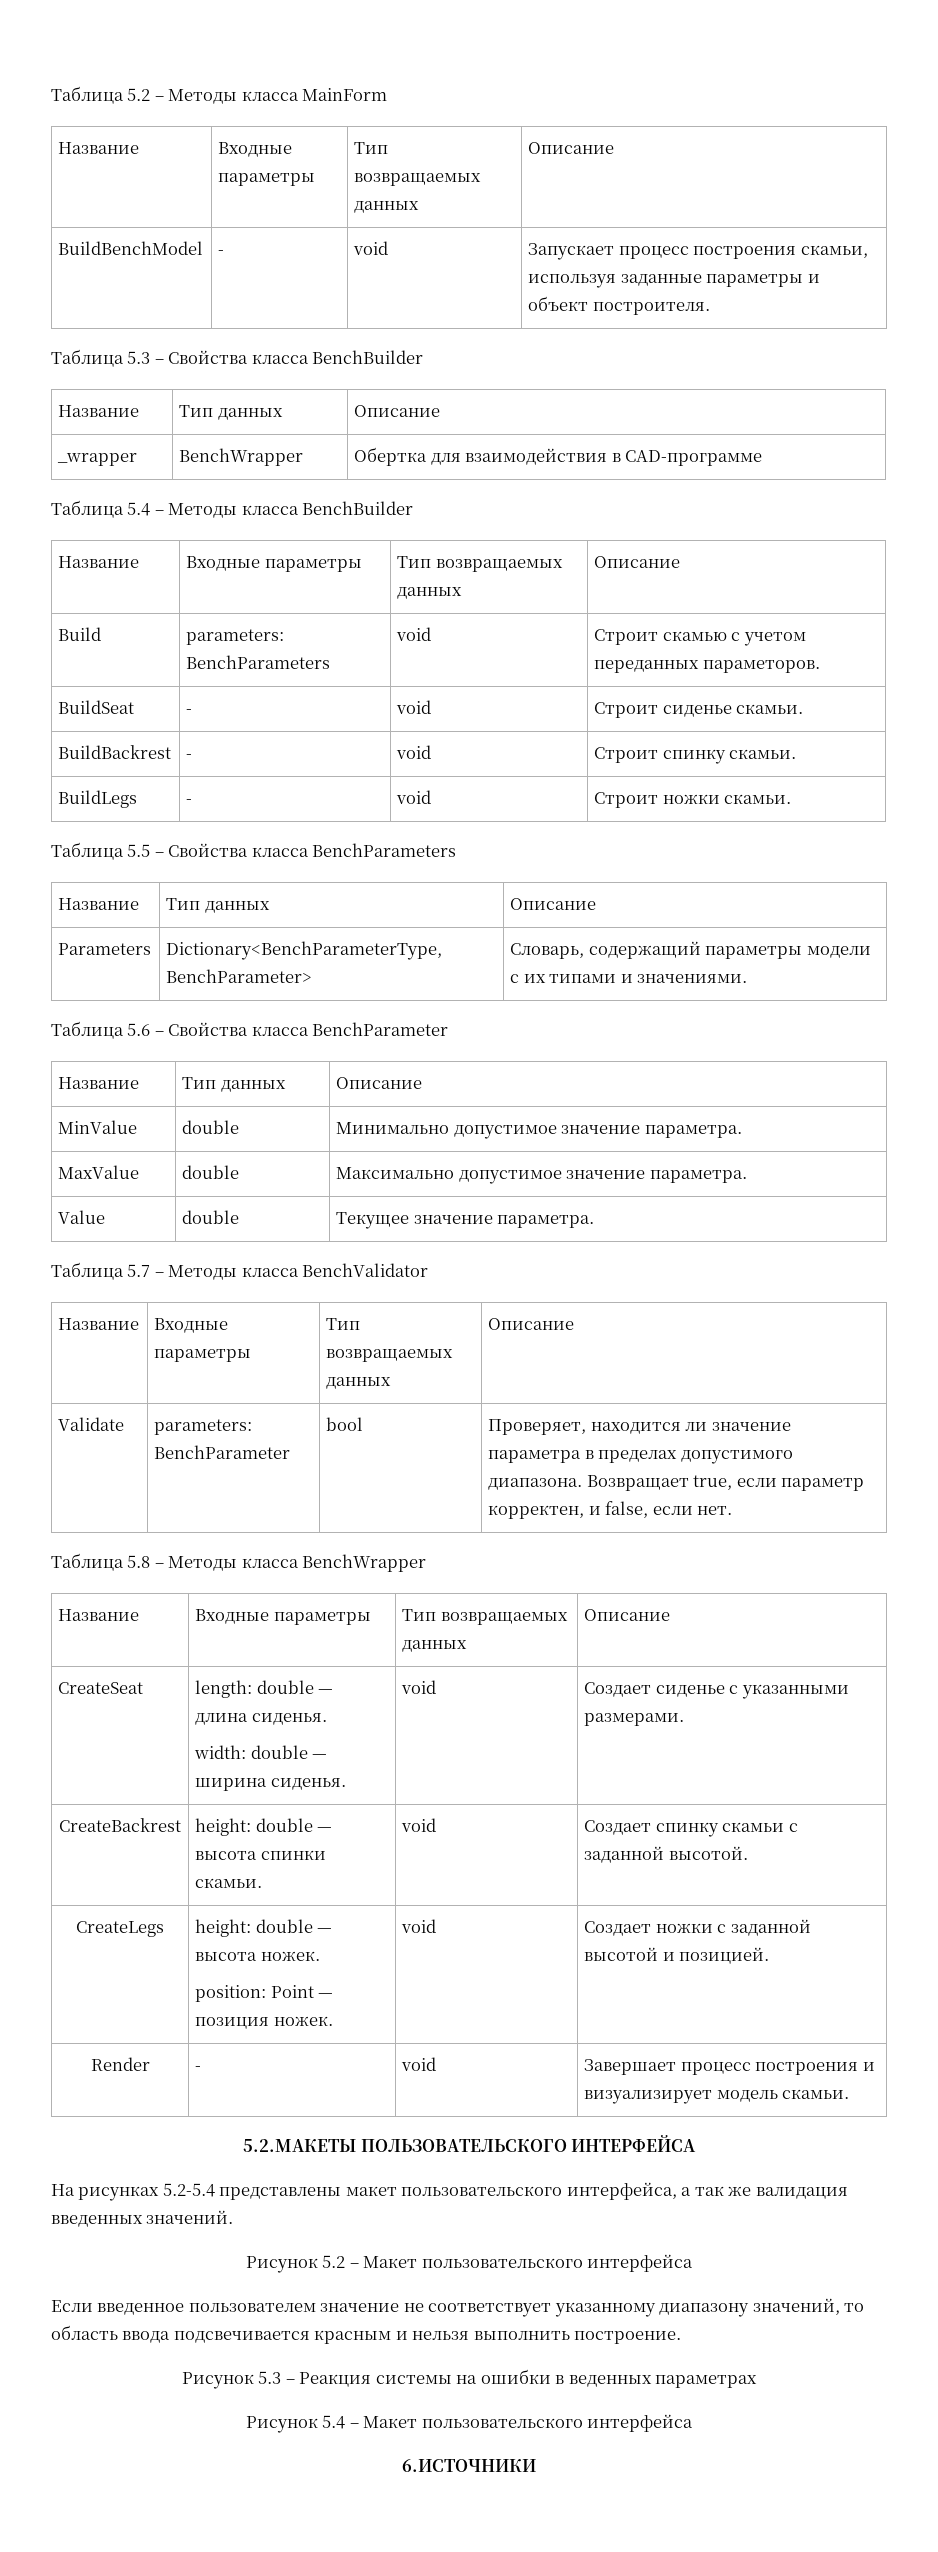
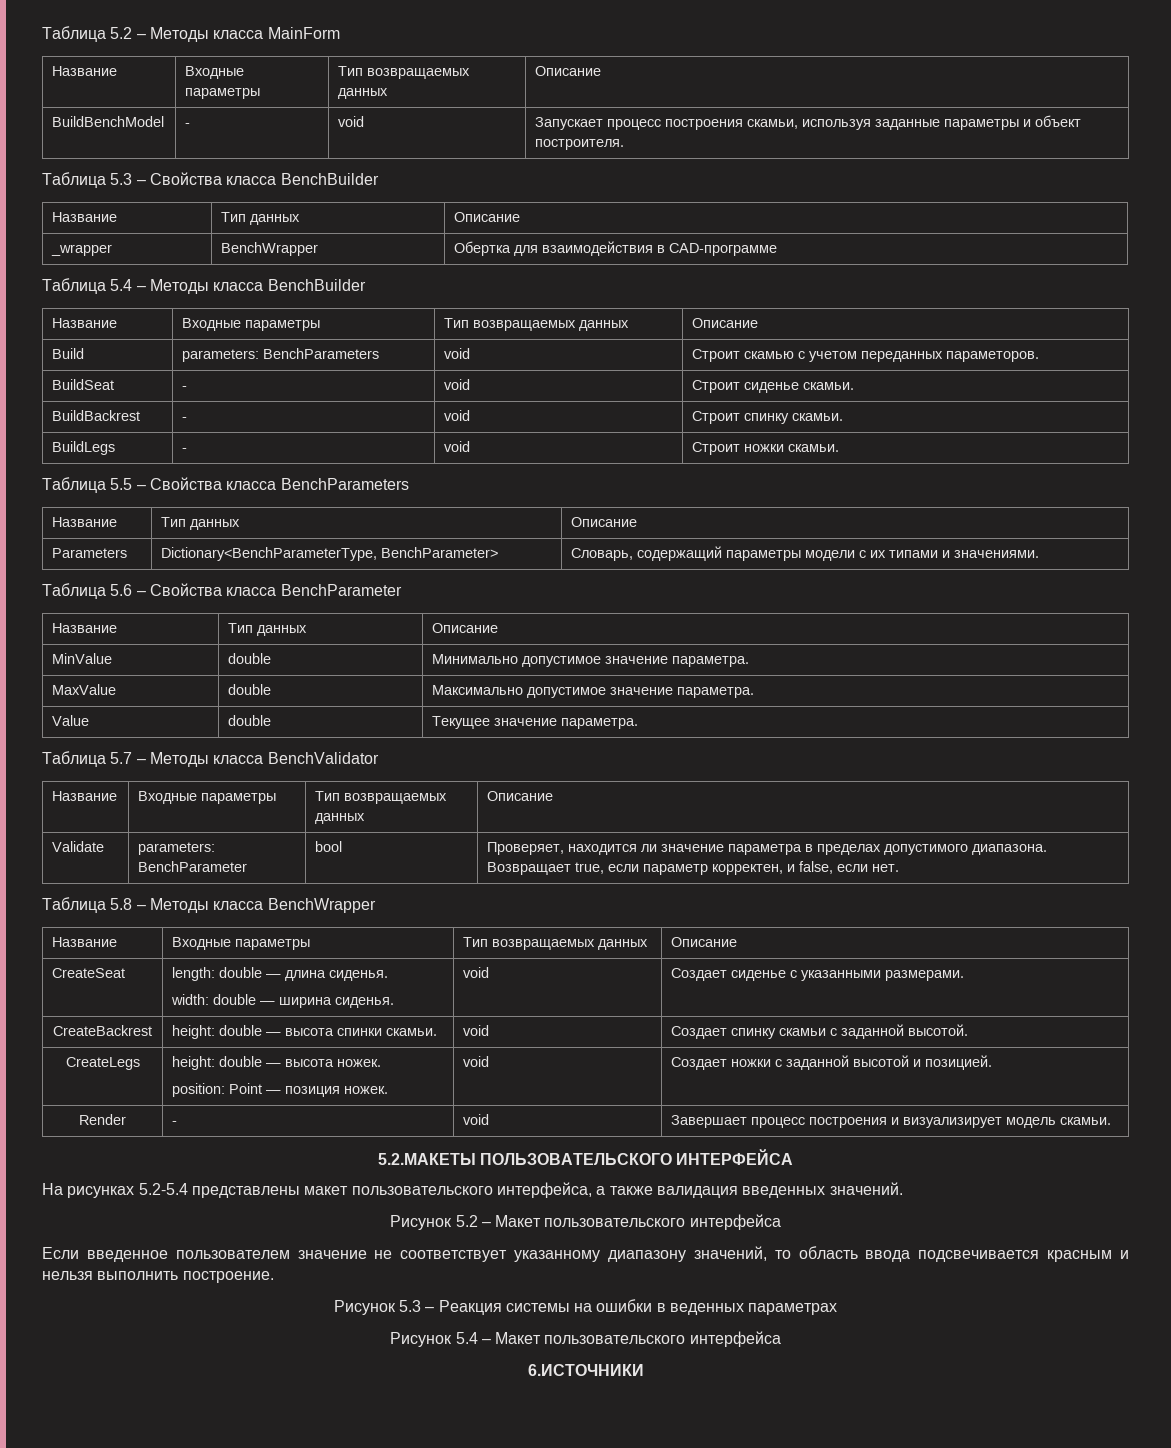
[694,2186,752,2196] так же -> [609,1186,653,1195] также

